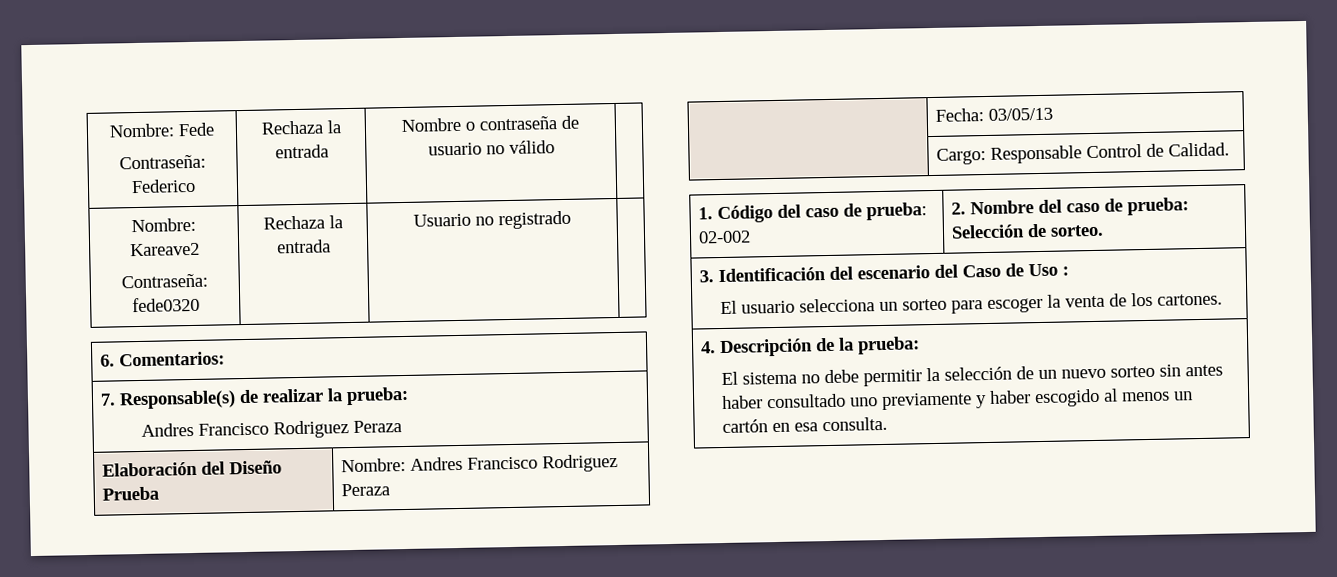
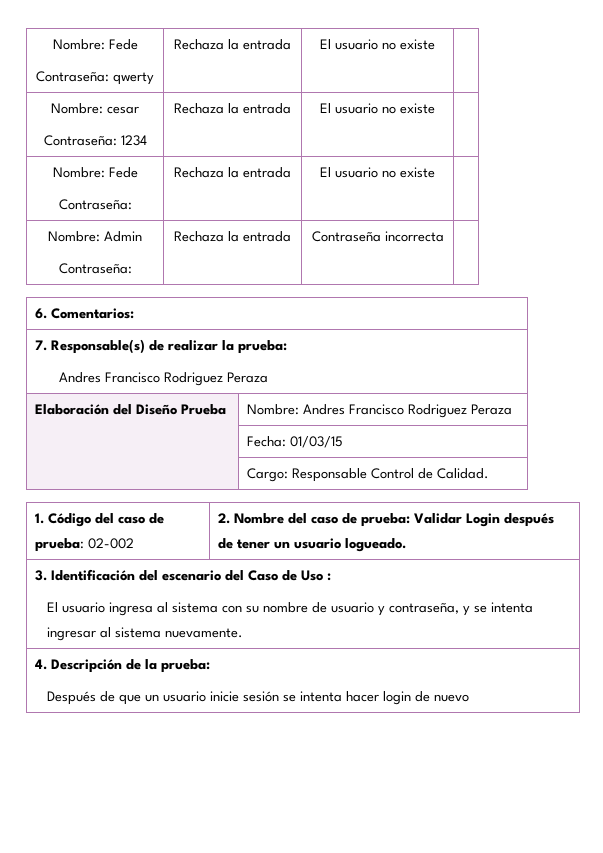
[109,122,215,138] [119,154,206,170] [130,178,196,194] [260,120,342,135] [274,144,329,159] [401,115,579,132] [427,140,555,156] [131,217,196,233] [129,242,200,257] [121,273,208,289] [131,296,200,313] [262,215,343,230] [276,239,331,254] [413,210,571,230] Nombre: Fede // Contraseña: Federico | Rechaza la entrada | Nombre o contraseña de usuario no válido | // Nombre: Kareave2 // Contraseña: fede0320 | Rechaza la entrada | Usuario no registrado -> [52,39,138,50] [36,71,154,85] [174,39,291,50] [320,39,435,50] [51,103,139,114] [43,135,147,146] [174,103,291,114] [320,103,435,114] [52,167,138,178] [58,199,132,210] [174,167,291,178] [320,167,435,178] [48,231,142,242] [58,263,132,274] [174,231,291,242] [311,231,444,242] Nombre: Fede // Contraseña: qwerty | Rechaza la entrada | El usuario no existe | // Nombre: cesar // Contraseña: 1234 | Rechaza la entrada | El usuario no existe | // Nombre: Fede // Contraseña: | Rechaza la entrada | El usuario no existe | // Nombre: Admin // Contraseña: | Rechaza la entrada | Contraseña incorrecta
[987,107,1053,121] 03/05/13 -> [289,436,343,448] 01/03/15
[950,223,1104,239] Selección de sorteo. -> [413,513,554,527] [217,538,406,552] Validar Login después de tener un usuario logueado.
[798,292,1223,314] selecciona un sorteo para escoger la venta de los cartones. -> [108,602,533,616] [46,627,243,641] ingresa al sistema con su nombre de usuario y contraseña, y se intenta ingresar al sistema nuevamente.
[720,364,1223,387] [721,388,1193,411] [721,416,888,434] El sistema no debe permitir la selección de un nuevo sorteo sin antes haber consultado uno previamente y haber escogido al menos un cartón en esa consulta. -> [46,691,469,705] Después de que un usuario inicie sesión se intenta hacer login de nuevo

